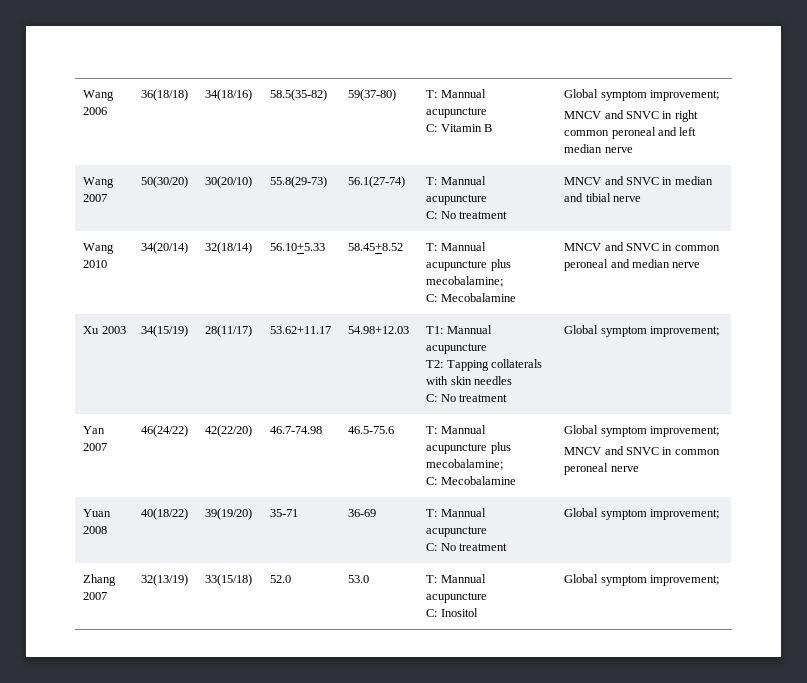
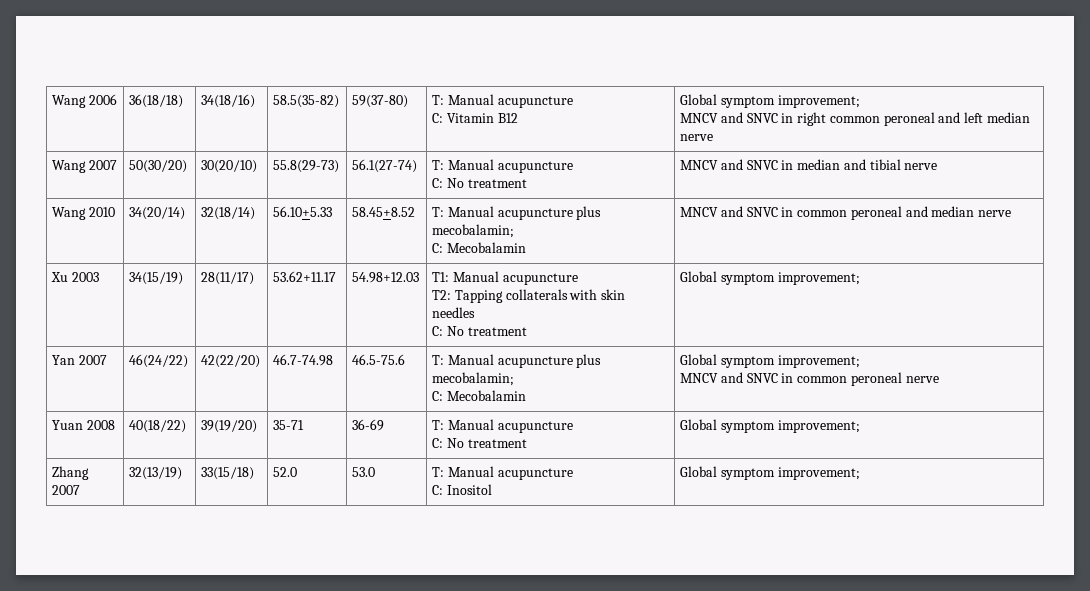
[440,89,486,98] Mannual -> [447,94,494,105] Manual
[483,124,492,132] B -> [497,113,518,123] B12
[440,176,486,185] Mannual -> [447,159,494,170] Manual
[440,242,486,251] [426,259,511,271] [426,276,504,287] [426,293,516,302] Mannual acupuncture plus mecobalamine; // C: Mecobalamine -> [447,206,602,220] [431,224,514,238] [431,242,526,253] Manual acupuncture plus mecobalamin; // C: Mecobalamin
[446,325,492,334] Mannual -> [452,271,499,282] Manual
[440,425,486,434] [426,442,511,454] [426,459,504,470] [426,476,516,485] Mannual acupuncture plus mecobalamine; // C: Mecobalamine -> [447,354,602,368] [431,372,514,386] [431,390,526,401] Manual acupuncture plus mecobalamin; // C: Mecobalamin
[440,508,486,517] Mannual -> [447,419,494,430] Manual
[440,574,486,583] Mannual -> [447,466,494,477] Manual

